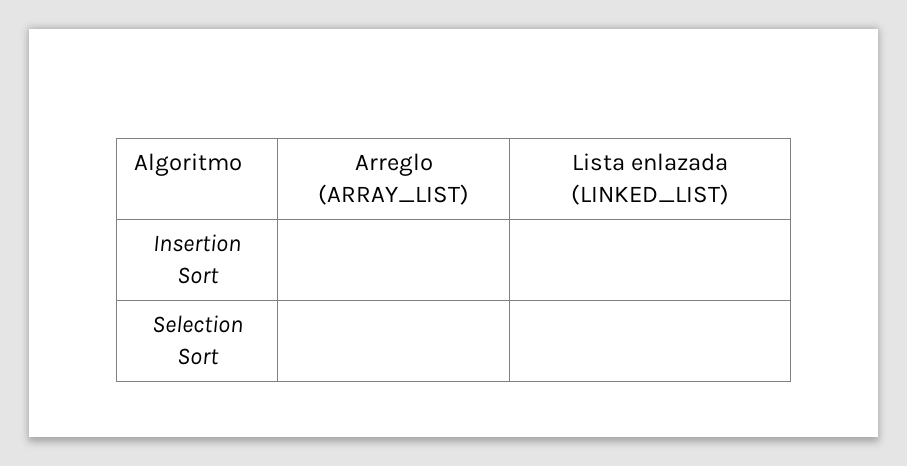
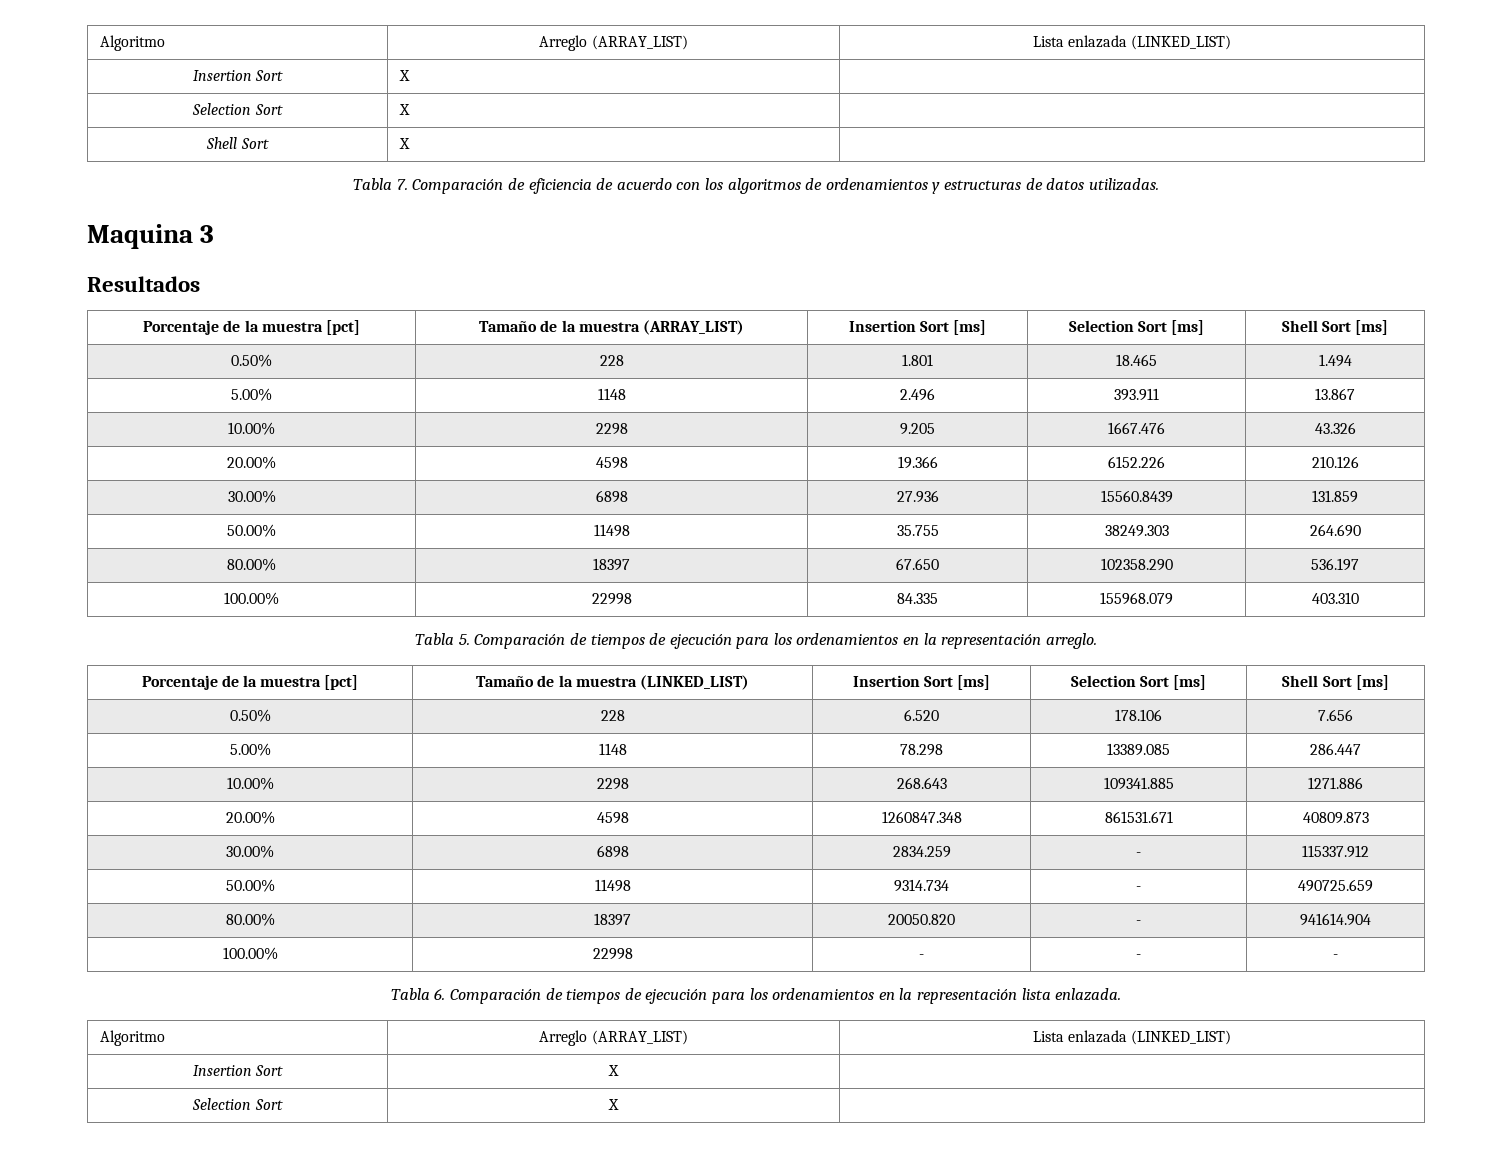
[134,153,243,176] [354,153,433,176] [318,184,469,205] [571,153,729,171] [571,184,729,205] [153,234,241,252] [176,267,219,284] [151,315,243,333] [176,348,219,365] Algoritmo | Arreglo (ARRAY_LIST) | Lista enlazada (LINKED_LIST) // Insertion Sort | | // Selection Sort | -> [99,35,165,51] [539,35,688,51] [1032,35,1232,50] [192,70,284,81] [398,70,410,81] [192,103,283,115] [398,104,410,115] [206,137,269,149] [398,138,410,149] [353,178,1159,194] [87,224,215,249] [87,276,200,292] [143,320,360,335] [479,320,744,335] [848,320,987,335] [1068,320,1205,335] [1281,320,1389,335] [231,354,272,367] [599,355,624,366] [902,354,933,366] [1116,354,1157,366] [1318,354,1352,367] [231,388,272,401] [597,388,626,400] [900,388,935,401] [1114,388,1159,401] [1315,388,1355,400] [228,422,275,435] [595,423,628,435] [900,423,935,435] [1108,422,1165,434] [1314,422,1356,434] [227,456,276,469] [595,457,628,469] [897,456,938,469] [1108,456,1165,468] [1311,456,1359,468] [227,490,276,503] [595,490,628,503] [896,490,939,503] [1100,490,1173,503] [1312,490,1358,503] [227,524,276,537] [593,524,630,537] [896,525,939,536] [1104,525,1169,537] [1309,524,1361,537] [227,558,276,571] [593,558,630,571] [896,558,939,570] [1100,558,1173,571] [1311,558,1359,571] [224,592,279,605] [591,593,632,605] [897,593,938,604] [1100,592,1173,605] [1311,592,1359,604] [415,633,1097,649] [141,675,359,690] [476,675,749,690] [852,675,991,690] [1070,675,1207,690] [1282,675,1389,690] [229,709,271,722] [600,710,625,721] [904,709,939,721] [1115,709,1162,721] [1318,709,1353,721] [229,743,271,756] [598,743,627,755] [900,744,943,756] [1107,743,1170,756] [1310,743,1361,755] [226,777,274,790] [596,778,629,790] [896,777,947,789] [1103,777,1174,790] [1308,777,1363,789] [225,811,275,824] [596,812,629,824] [881,811,962,823] [1104,811,1173,823] [1302,812,1369,824] [226,845,274,858] [596,845,629,858] [892,846,951,858] [1136,852,1141,857] [1302,845,1369,858] [225,879,275,892] [594,879,631,892] [894,879,949,892] [1136,886,1141,891] [1298,879,1373,892] [225,913,275,926] [594,913,631,926] [888,914,955,925] [1136,920,1141,925] [1300,913,1371,926] [222,947,278,960] [592,948,633,960] [919,954,924,959] [1136,954,1141,959] [1333,954,1338,959] [390,988,1122,1004] [99,1030,165,1046] [539,1030,688,1046] [1032,1030,1232,1045] [192,1065,284,1076] [608,1065,619,1076] [192,1098,283,1110] [608,1099,619,1110] Algoritmo | Arreglo (ARRAY_LIST) | Lista enlazada (LINKED_LIST) // Insertion Sort | X | // Selection Sort | X | // Shell Sort | X | // Tabla 7. Comparación de eficiencia de acuerdo con los algoritmos de ordenamientos y estructuras de datos utilizadas. // Maquina 3 // Resultados // Porcentaje de la muestra [pct] | Tamaño de la muestra (ARRAY_LIST) | Insertion Sort [ms] | Selection Sort [ms] | Shell Sort [ms] // 0.50% | 228 | 1.801 | 18.465 | 1.494 // 5.00% | 1148 | 2.496 | 393.911 | 13.867 // 10.00% | 2298 | 9.205 | 1667.476 | 43.326 // 20.00% | 4598 | 19.366 | 6152.226 | 210.126 // 30.00% | 6898 | 27.936 | 15560.8439 | 131.859 // 50.00% | 11498 | 35.755 | 38249.303 | 264.690 // 80.00% | 18397 | 67.650 | 102358.290 | 536.197 // 100.00% | 22998 | 84.335 | 155968.079 | 403.310 // Tabla 5. Comparación de tiempos de ejecución para los ordenamientos en la representación arreglo. // Porcentaje de la muestra [pct] | Tamaño de la muestra (LINKED_LIST) | Insertion Sort [ms] | Selection Sort [ms] | Shell Sort [ms] // 0.50% | 228 | 6.520 | 178.106 | 7.656 // 5.00% | 1148 | 78.298 | 13389.085 | 286.447 // 10.00% | 2298 | 268.643 | 109341.885 | 1271.886 // 20.00% | 4598 | 1260847.348 | 861531.671 | 40809.873 // 30.00% | 6898 | 2834.259 | - | 115337.912 // 50.00% | 11498 | 9314.734 | - | 490725.659 // 80.00% | 18397 | 20050.820 | - | 941614.904 // 100.00% | 22998 | - | - | - // Tabla 6. Comparación de tiempos de ejecución para los ordenamientos en la representación lista enlazada. // Algoritmo | Arreglo (ARRAY_LIST) | Lista enlazada (LINKED_LIST) // Insertion Sort | X | // Selection Sort | X

